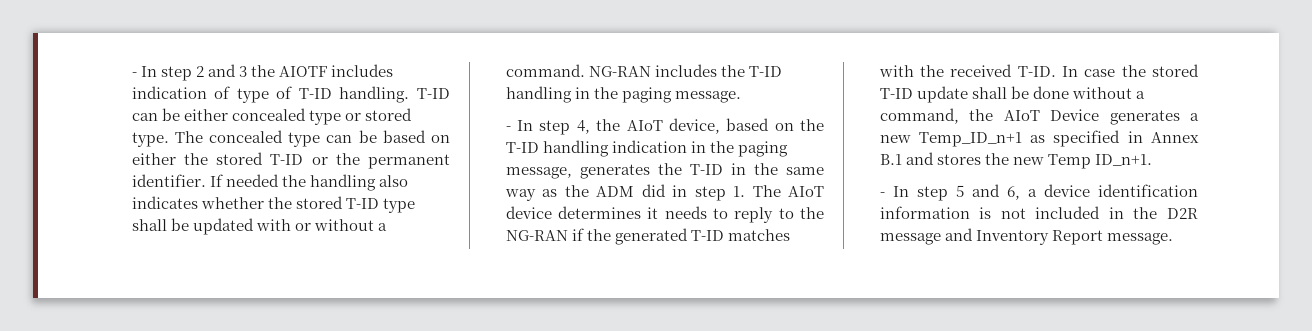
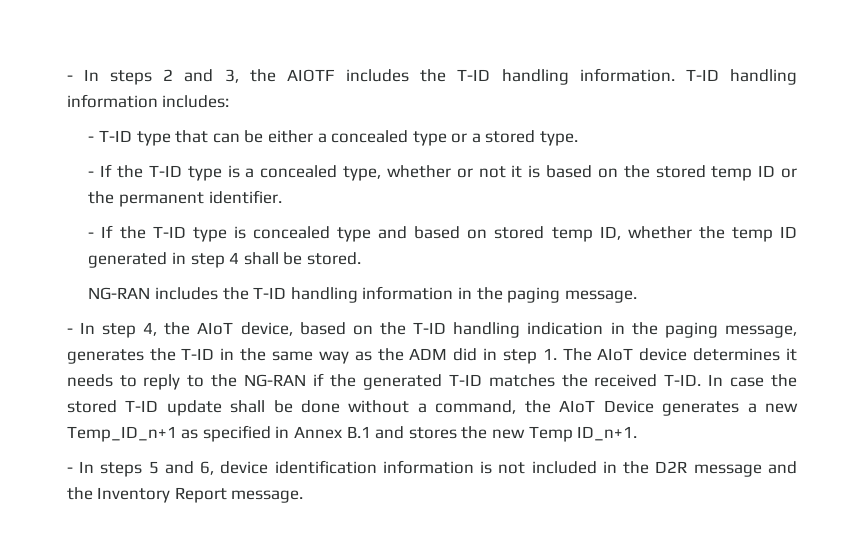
[131,66,192,81] - In step -> [66,69,153,85] - In steps
[238,66,247,77] 3 -> [224,69,239,83] 3,
[131,86,450,103] indication of type of T-ID handling. T-ID -> [420,68,797,85] [66,94,230,108] [88,130,209,146] the T-ID handling information. T-ID handling information includes: // - T-ID type that
(228, 115) none -> [317,133,327,143] a
(361, 117) none -> [471,133,481,143] a
[174,130,450,147] [131,152,304,165] The concealed type can be based on either the stored T-ID -> [88,164,776,181] // - If the T-ID type is a concealed type, whether or not it is based on the stored temp ID
[209,174,408,191] [131,196,415,213] [131,218,388,235] [505,64,585,77] If needed the handling also indicates whether the stored T-ID type shall be updated with or without a command. -> [88,225,797,242] [88,252,361,268] // - If the T-ID type is concealed type and based on stored temp ID, whether the temp ID generated in step 4 shall be stored. //
(572, 94) none -> [362,286,454,300] information
[878,65,914,77] with -> (555, 380) none
[916,186,948,201] step -> [100,462,143,477] steps
[1027,189,1037,197] a -> (215, 468) none
(973, 234) none -> [66,487,93,500] the

